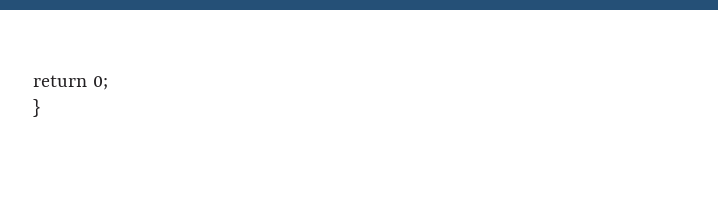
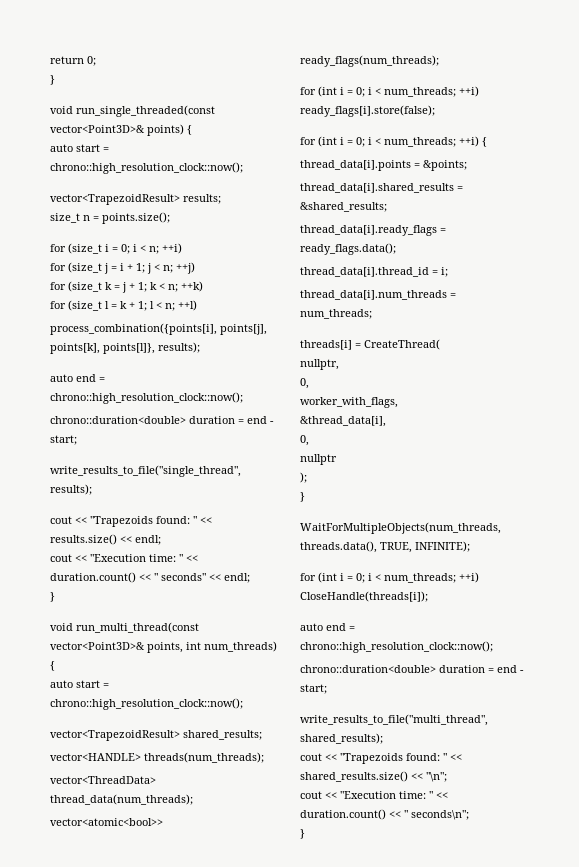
(40, 108) none -> [50,105,215,117] [50,124,192,136] [50,144,109,152] [50,162,243,174] [50,194,221,205] [50,212,170,224] [50,243,182,254] [50,262,195,274] [50,281,203,293] [50,300,197,311] [50,323,267,335] [50,342,200,354] [50,374,105,382] [50,392,243,404] [50,416,274,424] [50,435,77,445] [50,465,241,477] [50,484,92,495] [50,516,212,527] [50,534,161,545] [50,554,198,562] [50,572,250,583] [50,592,55,602] [50,622,199,633] [50,641,277,653] [50,661,55,671] [50,680,109,688] [50,698,243,710] [50,730,262,741] [50,752,264,763] [50,776,156,784] [50,794,193,805] [50,818,163,826] [300,55,439,67] [300,86,479,97] [300,105,435,117] [300,136,487,147] [300,160,467,171] [300,183,463,193] [300,202,387,212] [300,225,446,236] [300,243,396,255] [300,267,448,277] [300,290,456,300] [300,309,372,319] [300,339,440,350] [300,359,339,370] [300,378,309,389] [300,397,398,408] [300,416,386,427] [300,435,309,446] [300,454,337,465] [300,472,307,483] [300,492,305,502] [300,522,501,534] [300,541,470,553] [300,572,479,583] [300,591,428,602] [300,623,355,631] [300,641,493,653] [300,665,524,673] [300,684,327,694] [300,714,488,726] [300,733,383,744] [300,753,462,764] [300,771,447,782] [300,791,448,799] [300,809,469,820] [300,829,305,839] // void run_single_threaded(const vector<Point3D>& points) { // auto start = chrono::high_resolution_clock::now(); // vector<TrapezoidResult> results; // size_t n = points.size(); // for (size_t i = 0; i < n; ++i) // for (size_t j = i + 1; j < n; ++j) // for (size_t k = j + 1; k < n; ++k) // for (size_t l = k + 1; l < n; ++l) // process_combination({points[i], points[j], points[k], points[l]}, results); // auto end = chrono::high_resolution_clock::now(); // chrono::duration<double> duration = end - start; // write_results_to_file("single_thread", results); // cout << "Trapezoids found: " << results.size() << endl; // cout << "Execution time: " << duration.count() << " seconds" << endl; // } // void run_multi_thread(const vector<Point3D>& points, int num_threads) { // auto start = chrono::high_resolution_clock::now(); // vector<TrapezoidResult> shared_results; // vector<HANDLE> threads(num_threads); // vector<ThreadData> thread_data(num_threads); // vector<atomic<bool>> ready_flags(num_threads); // for (int i = 0; i < num_threads; ++i) ready_flags[i].store(false); // for (int i = 0; i < num_threads; ++i) { // thread_data[i].points = &points; // thread_data[i].shared_results = &shared_results; // thread_data[i].ready_flags = ready_flags.data(); // thread_data[i].thread_id = i; // thread_data[i].num_threads = num_threads; // threads[i] = CreateThread( // nullptr, // 0, // worker_with_flags, // &thread_data[i], // 0, // nullptr // ); // } // WaitForMultipleObjects(num_threads, threads.data(), TRUE, INFINITE); // for (int i = 0; i < num_threads; ++i) CloseHandle(threads[i]); // auto end = chrono::high_resolution_clock::now(); // chrono::duration<double> duration = end - start; // write_results_to_file("multi_thread", shared_results); // cout << "Trapezoids found: " << shared_results.size() << "\n"; // cout << "Execution time: " << duration.count() << " seconds\n"; // }

